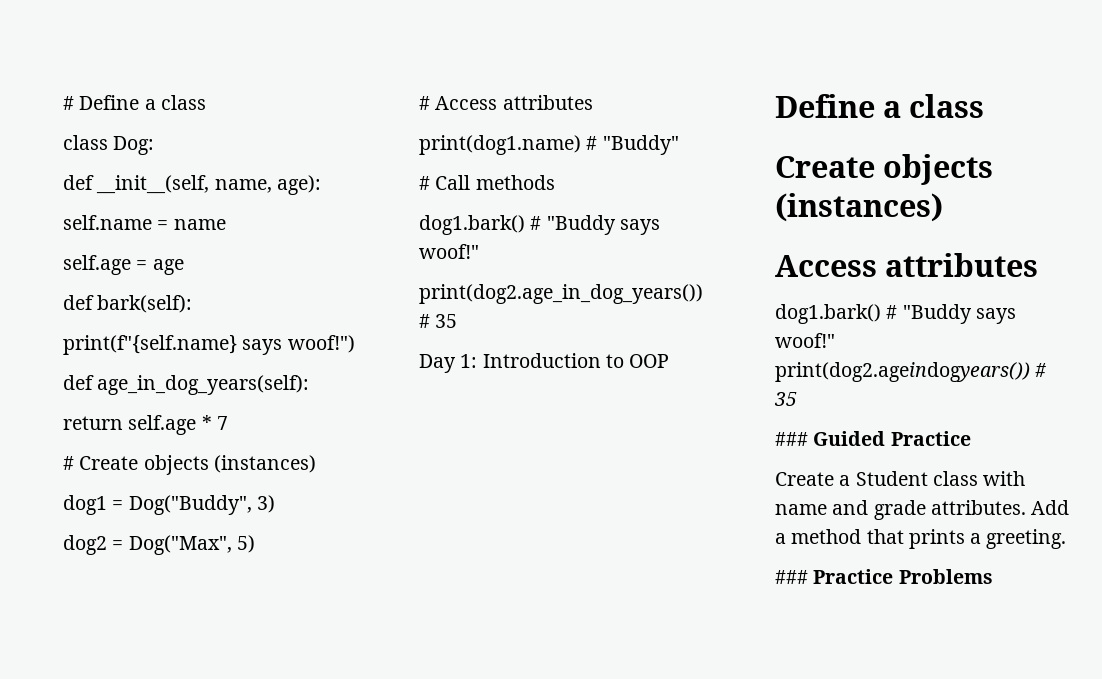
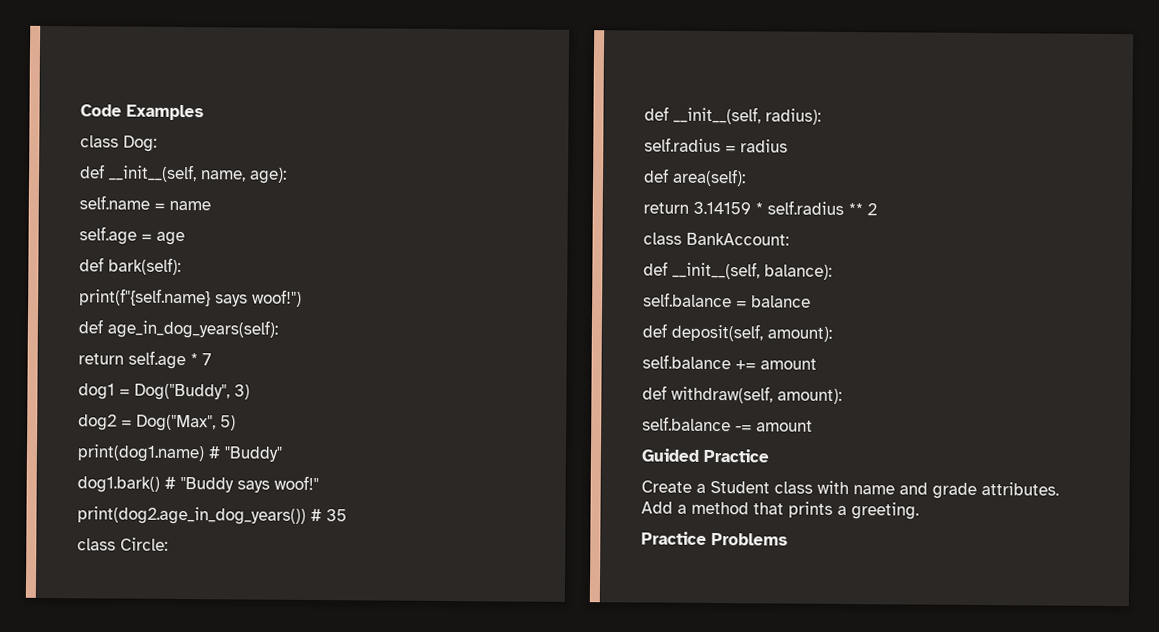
[63,95,206,110] # Define a class -> [80,104,204,121] Code Examples
[63,455,316,475] // # Create objects (instances) -> (212, 359) none
[419,95,593,110] // # Access attributes -> (236, 423) none
[419,175,555,190] // # Call methods -> (283, 454) none
[419,353,670,373] [775,94,985,118] [775,154,994,185] [775,193,943,222] [775,253,1039,277] [775,304,1016,324] [775,333,835,348] [775,362,1047,382] [774,392,797,406] [775,432,808,446] Day 1: Introduction to OOP // Define a class // Create objects (instances) // Access attributes // dog1.bark() # "Buddy says woof!" print(dog2.ageindogyears()) # 35 // ### -> [77,537,168,551] [644,106,821,125] [644,137,788,153] [644,168,746,187] [643,200,877,216] [643,232,789,246] [643,261,832,280] [643,292,811,308] [642,323,832,342] [642,354,817,370] [642,385,842,404] [642,416,813,432] class Circle: // def __init__(self, radius): // self.radius = radius // def area(self): // return 3.14159 * self.radius ** 2 // class BankAccount: // def __init__(self, balance): // self.balance = balance // def deposit(self, amount): // self.balance += amount // def withdraw(self, amount): // self.balance -= amount //
[775,570,808,584] ### -> (919, 511) none

